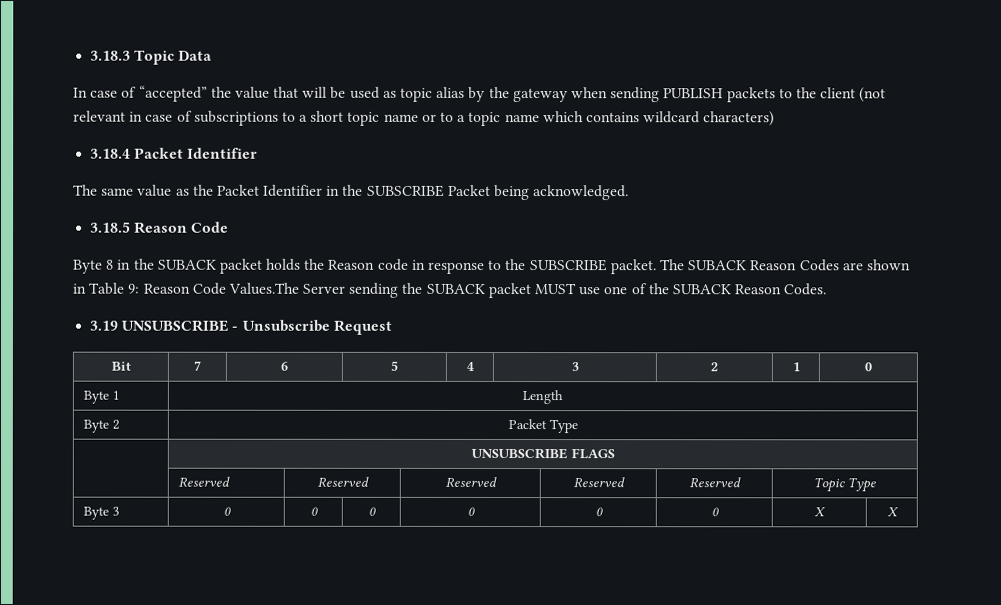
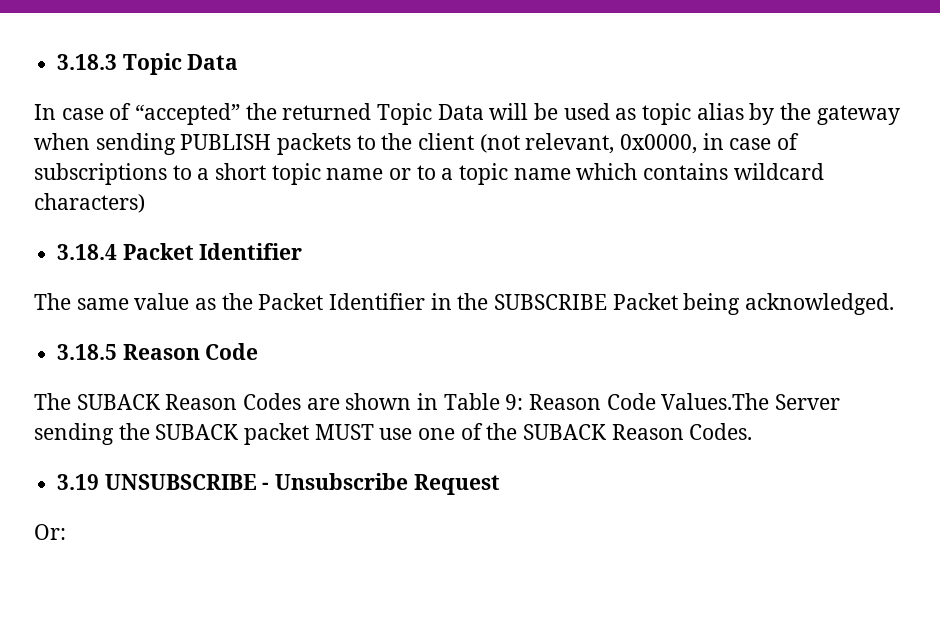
[234,86,300,99] value that -> [282,103,484,125] returned Topic Data
[73,110,126,122] relevant -> [525,133,698,154] relevant, 0x0000,
[73,258,657,275] Byte 8 in the SUBACK packet holds the Reason code in response to the SUBSCRIBE packet. -> (259, 351) none
[110,361,131,371] [193,360,201,371] [280,361,288,371] [390,360,398,371] [465,361,474,371] [570,362,579,372] [710,362,718,372] [791,362,800,372] [864,362,872,372] [82,390,120,404] [522,390,563,405] [82,419,120,433] [507,419,578,434] [470,447,615,460] [177,476,230,487] [316,476,369,487] [444,476,497,487] [572,477,625,488] [688,477,741,488] [813,477,876,493] [82,506,120,520] [222,506,231,516] [309,506,318,516] [367,506,376,516] [466,506,475,516] [594,507,603,517] [710,507,719,517] [814,507,826,517] [886,507,899,517] // Bit | 7 | 6 | 5 | 4 | 3 | 2 | 1 | 0 // Byte 1 | Length // Byte 2 | Packet Type // | UNSUBSCRIBE FLAGS // | Reserved | Reserved | Reserved | Reserved | Reserved | Topic Type // Byte 3 | 0 | 0 | 0 | 0 | 0 | 0 | X | X -> [34,524,66,540] // Or:

